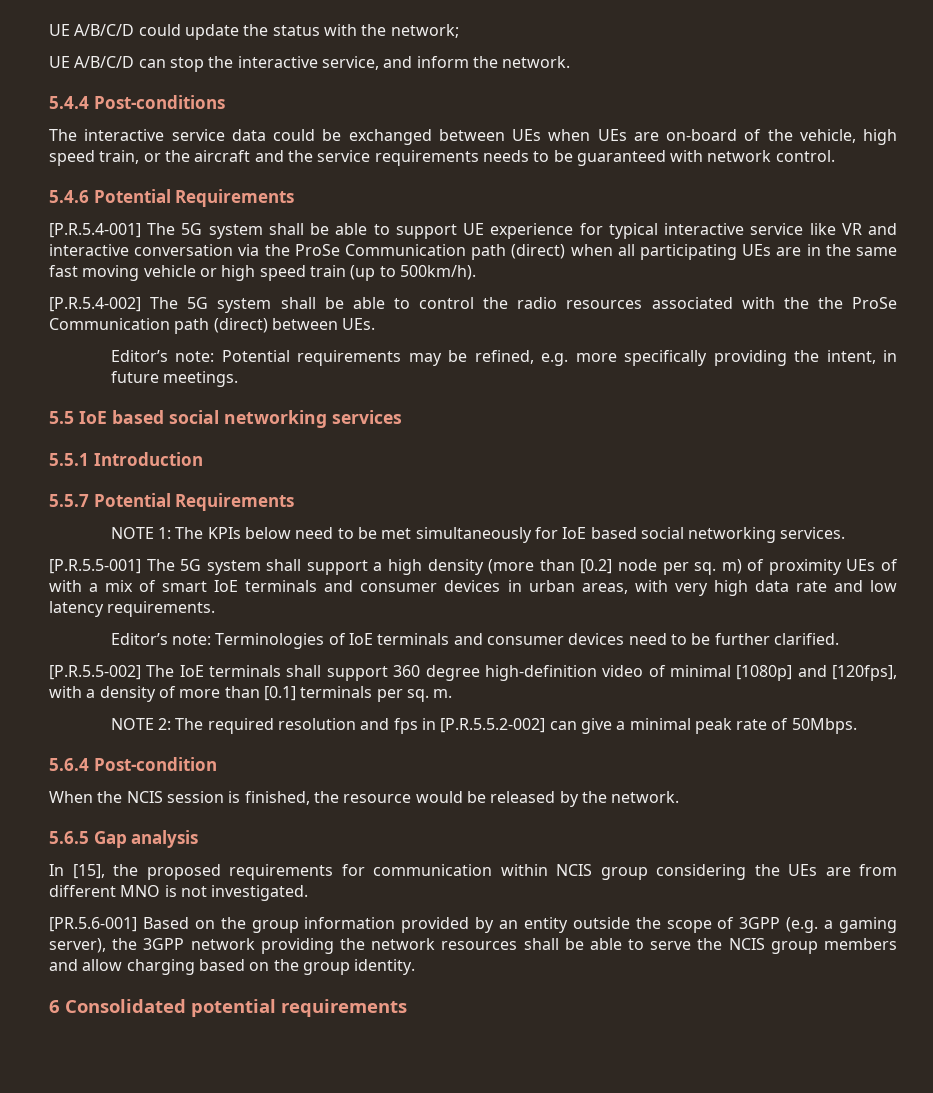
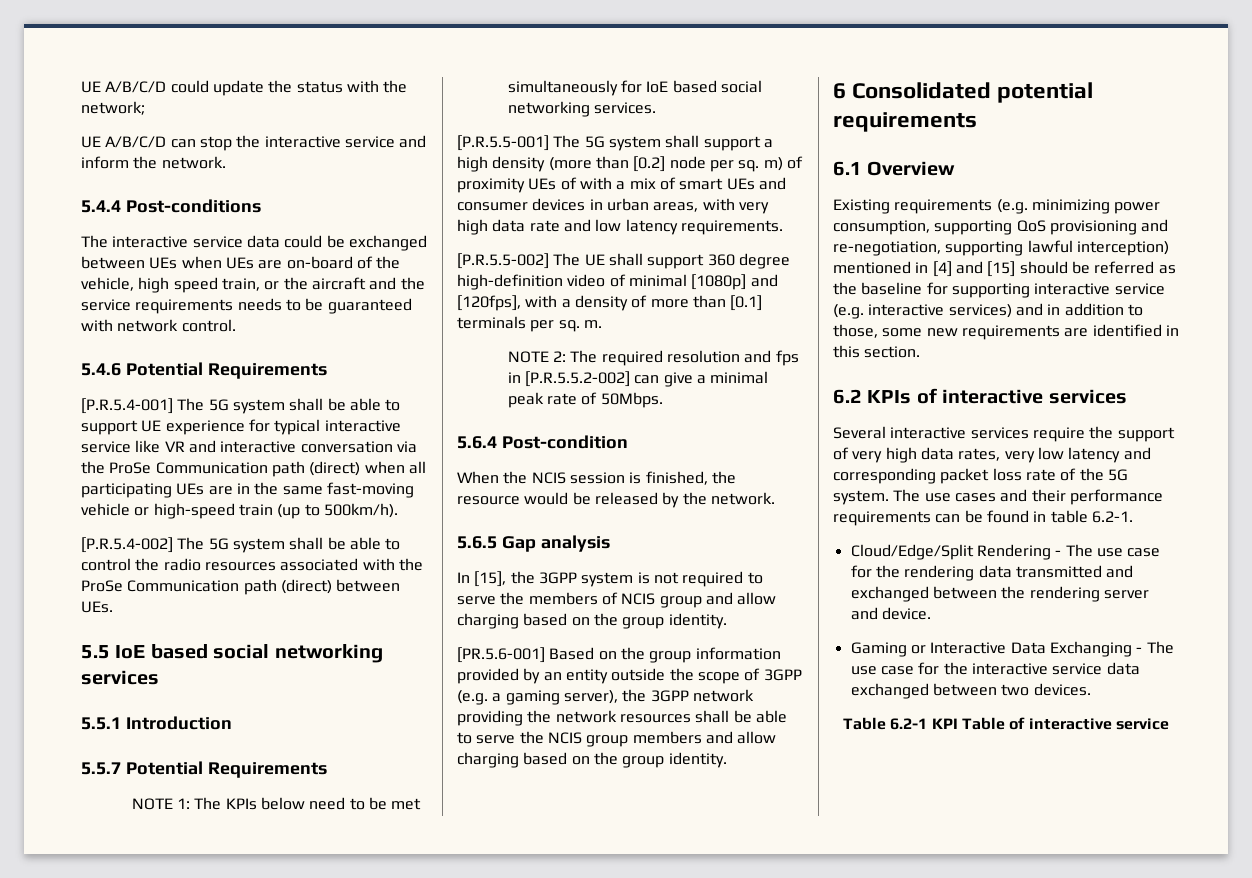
[321,56,379,70] service, -> [344,136,395,148] service
[49,265,306,281] fast moving vehicle or high speed -> [326,482,414,498] [81,503,235,519] fast-moving vehicle or high-speed
[817,297,843,309] the -> (423, 564) none
[110,350,897,366] [110,371,238,387] // Editor’s note: Potential requirements may be refined, e.g. more specifically providing the intent, in future meetings. -> (113, 607) none
[214,580,318,592] IoE terminals -> [726,178,755,190] UEs
[110,633,839,649] // Editor’s note: Terminologies of IoE terminals and consumer devices need to be further clarified. -> (783, 227) none
[179,665,282,677] IoE terminals -> [584,254,605,266] UE
[146,864,897,880] [49,885,309,901] proposed requirements for communication within NCIS group considering the UEs are from different MNO is not investigated. -> [538,571,763,587] [457,592,777,608] [457,613,727,629] 3GPP system is not required to serve the members of NCIS group and allow charging based on the group identity.
(407, 1008) none -> [833,161,956,176] [833,199,1161,214] [833,219,1169,235] [833,240,1169,256] [833,261,1176,277] [833,282,1165,298] [833,303,1143,319] [833,324,1179,340] [833,345,921,358] [833,388,1127,404] [833,426,1175,442] [833,447,1151,463] [833,468,1128,484] [833,489,1163,505] [833,510,1133,526] [850,544,1161,560] [850,565,1134,581] [850,586,1149,602] [850,607,931,620] [850,641,1174,657] [850,662,1140,675] [850,683,1091,699] [843,717,1169,730] // 6.1 Overview // Existing requirements (e.g. minimizing power consumption, supporting QoS provisioning and re-negotiation, supporting lawful interception) mentioned in [4] and [15] should be referred as the baseline for supporting interactive service (e.g. interactive services) and in addition to those, some new requirements are identified in this section. // 6.2 KPIs of interactive services // Several interactive services require the support of very high data rates, very low latency and corresponding packet loss rate of the 5G system. The use cases and their performance requirements can be found in table 6.2-1. // Cloud/Edge/Split Rendering - The use case for the rendering data transmitted and exchanged between the rendering server and device. // Gaming or Interactive Data Exchanging - The use case for the interactive service data exchanged between two devices. // Table 6.2-1 KPI Table of interactive service

